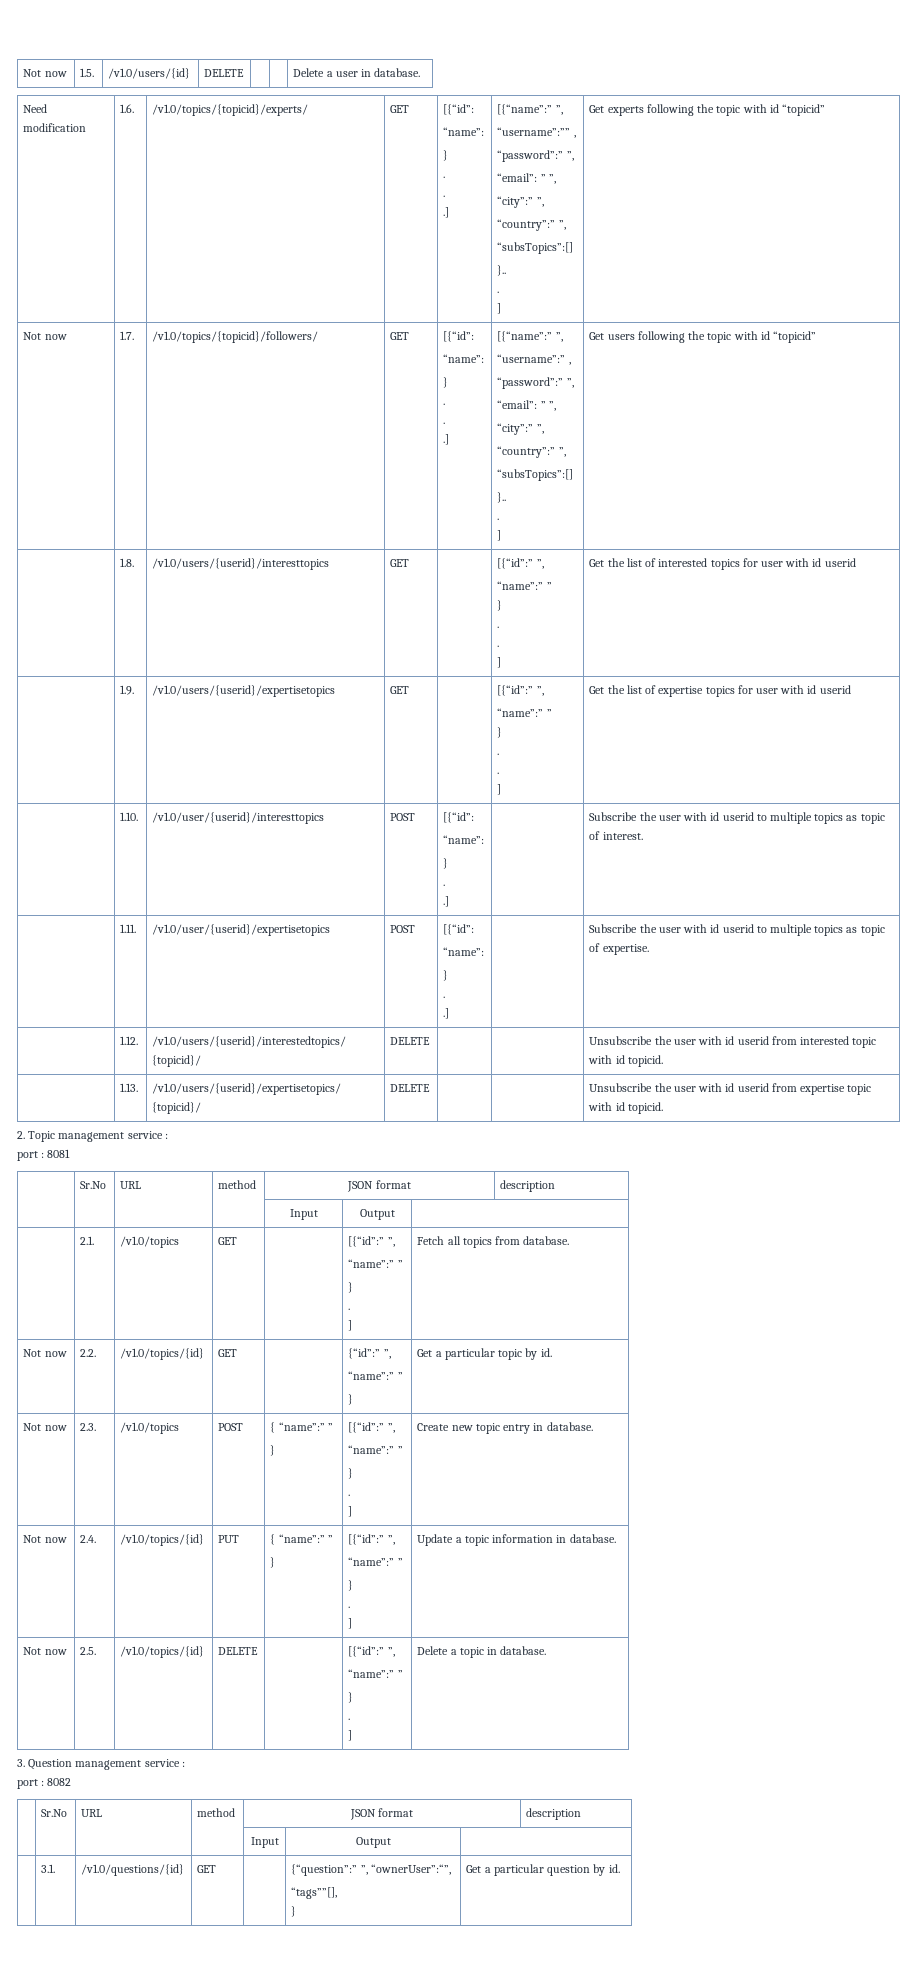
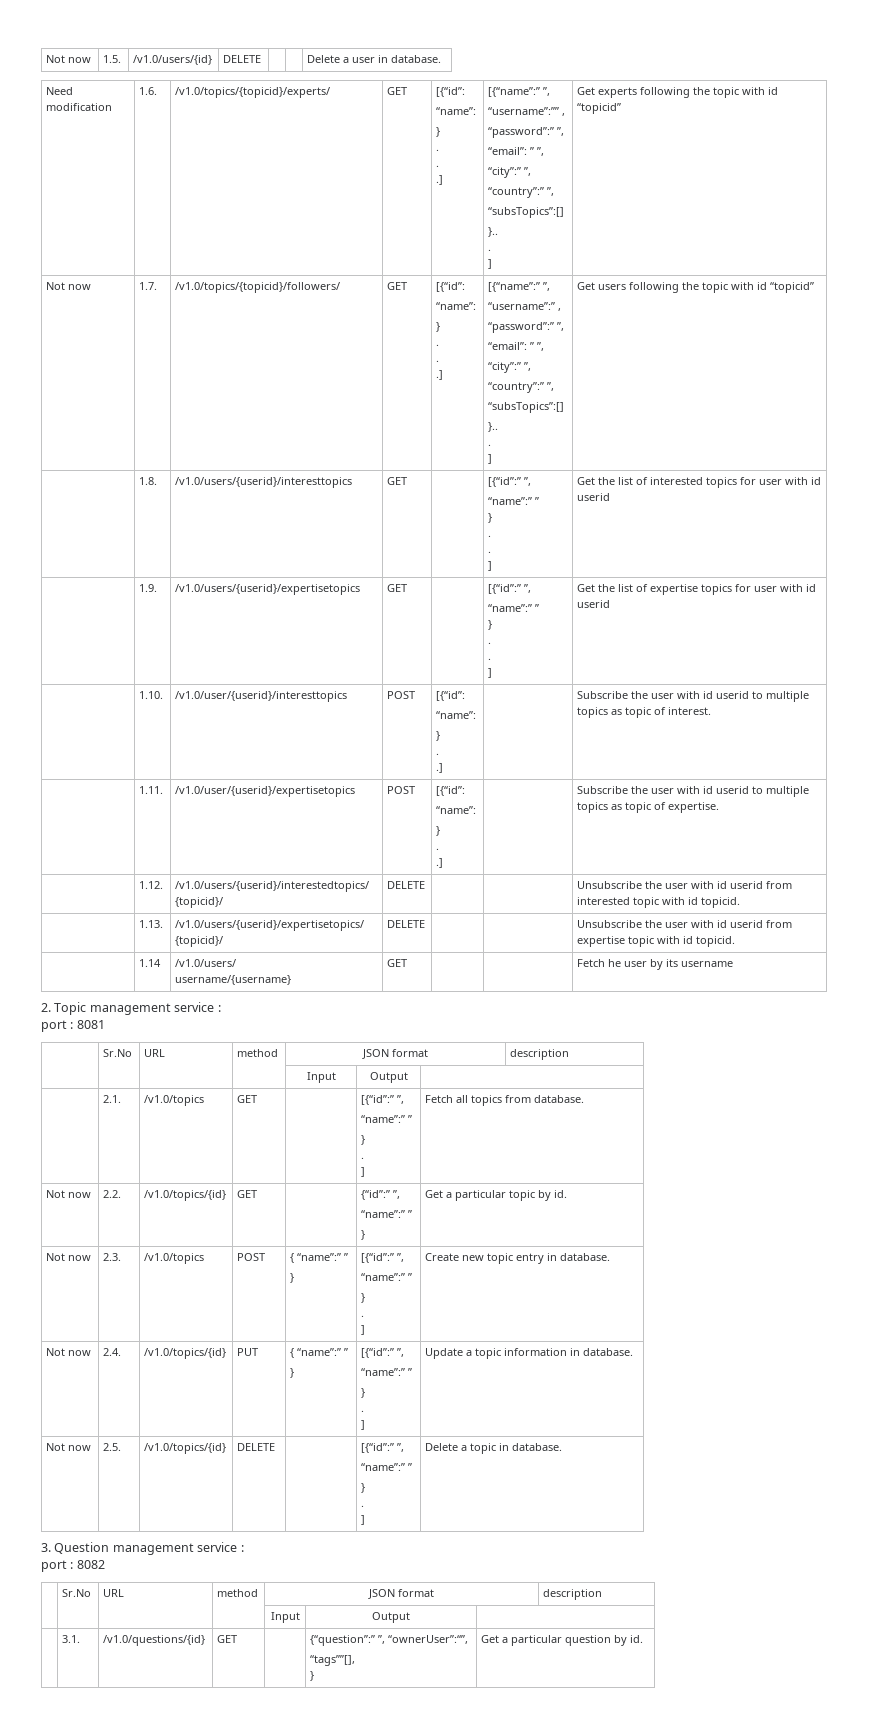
(663, 1108) none -> [139,959,162,967] [175,959,237,967] [175,975,292,985] [387,959,408,967] [577,959,734,970] // | 1.14 | /v1.0/users/ // username/{username} | GET | | | Fetch he user by its username

